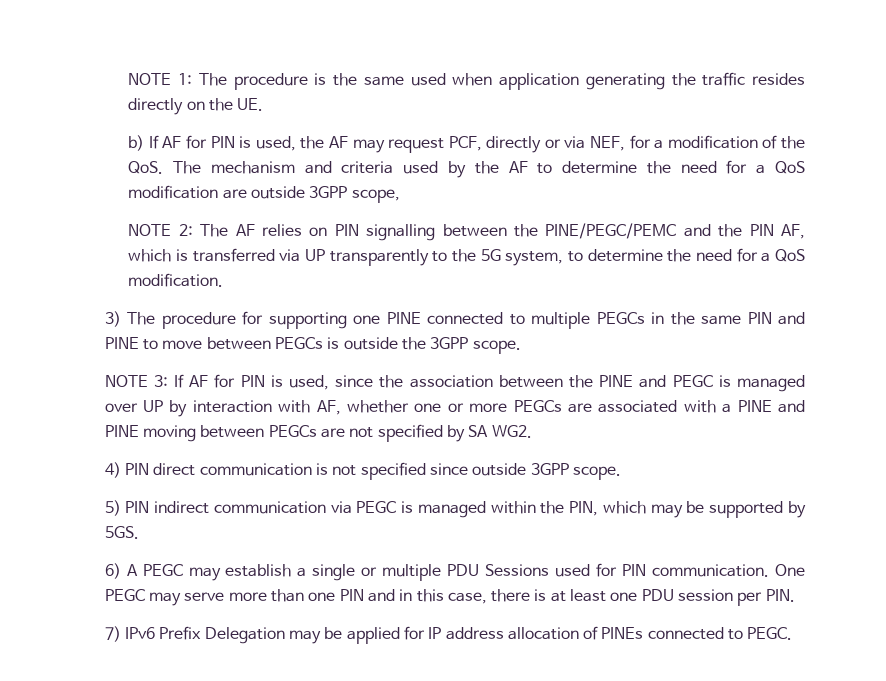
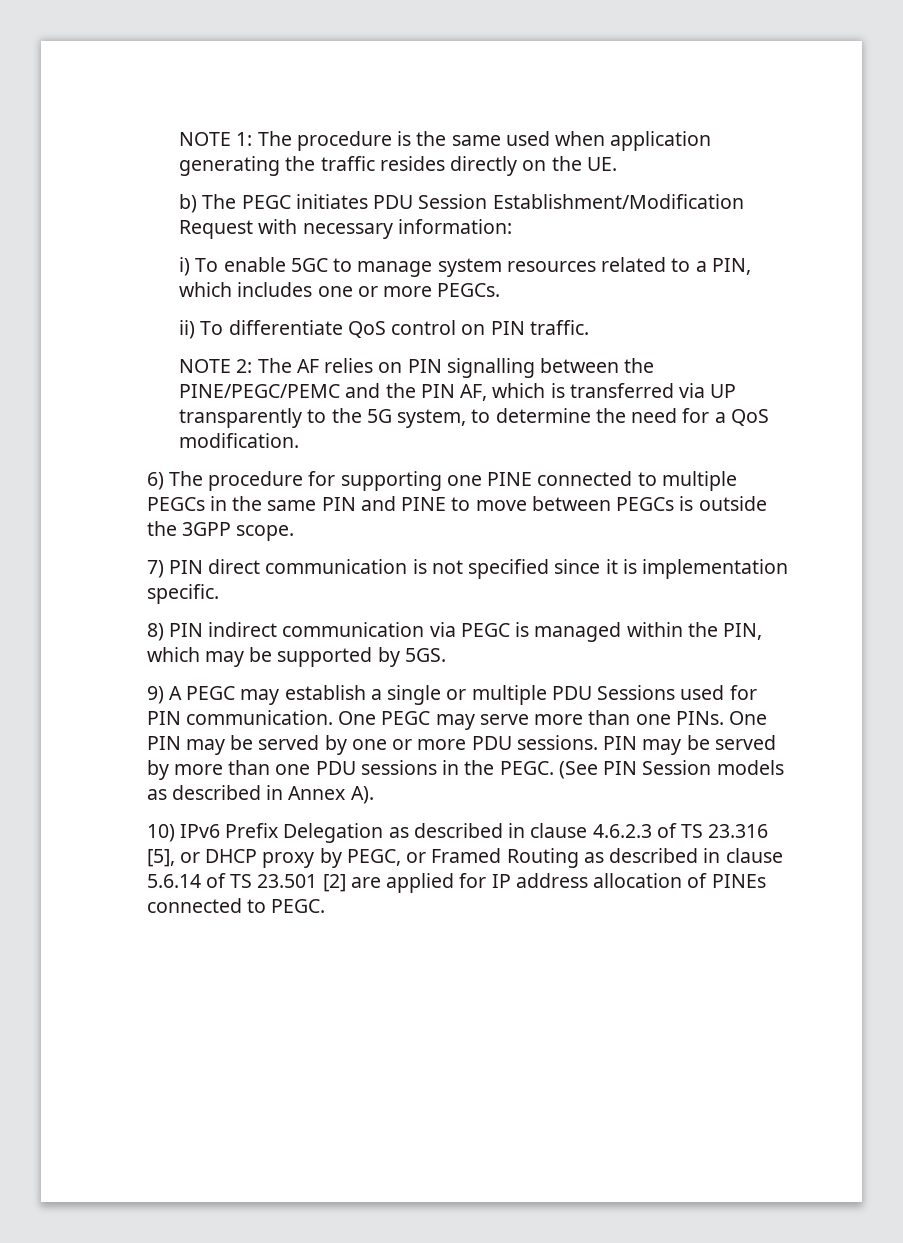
[148,135,806,153] [128,160,805,178] [128,185,400,203] If AF for PIN is used, the AF may request PCF, directly or via NEF, for a modification of the QoS. The mechanism and criteria used by the AF to determine the need for a QoS modification are outside 3GPP scope, -> [202,194,744,209] [179,219,512,239] [179,257,751,277] [179,282,501,297] [179,320,589,339] The PEGC initiates PDU Session Establishment/Modification Request with necessary information: // i) To enable 5GC to manage system resources related to a PIN, which includes one or more PEGCs. // ii) To differentiate QoS control on PIN traffic.
[104,311,121,327] 3) -> [146,472,164,490] 6)
[104,374,806,392] [104,400,805,417] [104,424,532,442] [104,462,121,478] NOTE 3: If AF for PIN is used, since the association between the PINE and PEGC is managed over UP by interaction with AF, whether one or more PEGCs are associated with a PINE and PINE moving between PEGCs are not specified by SA WG2. // 4) -> [146,560,164,578] 7)
[472,463,621,480] [104,500,121,516] outside 3GPP scope. // 5) -> [605,559,789,579] [146,584,219,604] [146,623,164,641] it is implementation specific. // 8)
[104,563,121,579] 6) -> [146,686,164,704] 9)
[339,589,795,606] [104,626,343,644] PIN and in this case, there is at least one PDU session per PIN. // 7) IPv6 Prefix Delegation may be -> [675,711,768,725] [146,735,776,755] [146,760,784,780] [146,785,374,804] [146,823,769,843] [146,848,783,868] [146,873,381,892] PINs. One PIN may be served by one or more PDU sessions. PIN may be served by more than one PDU sessions in the PEGC. (See PIN Session models as described in Annex A). // 10) IPv6 Prefix Delegation as described in clause 4.6.2.3 of TS 23.316 [5], or DHCP proxy by PEGC, or Framed Routing as described in clause 5.6.14 of TS 23.501 [2] are

